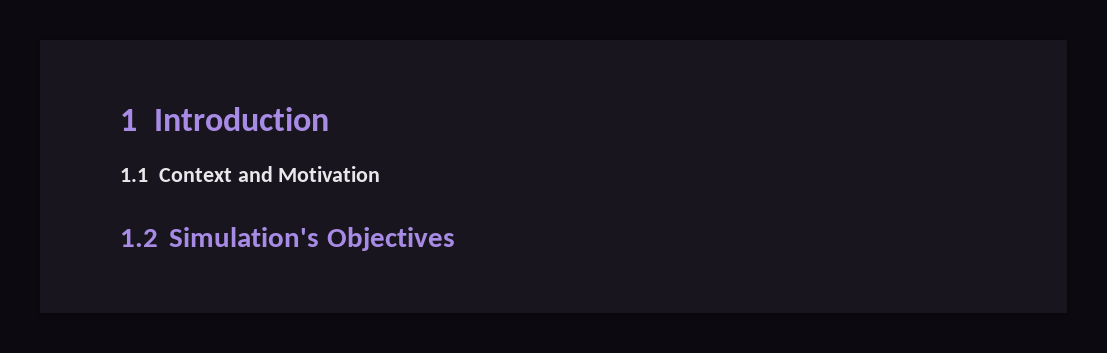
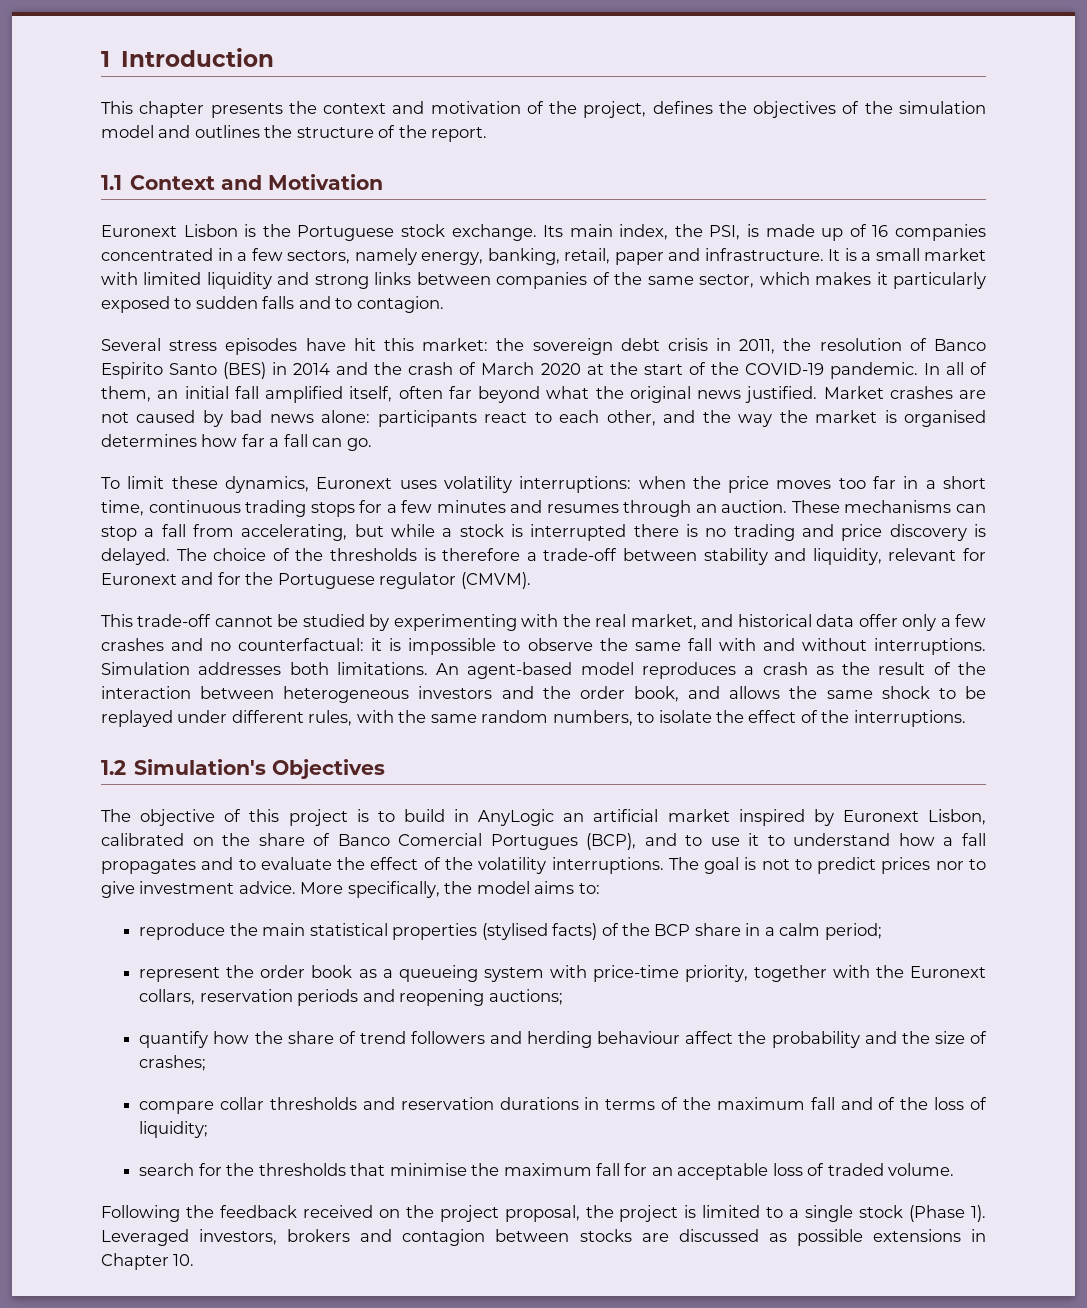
[120,166,381,182] [120,227,455,251] 1.1 Context and Motivation // 1.2 Simulation's Objectives -> [101,101,986,118] [101,125,488,142] [101,174,384,190] [101,224,987,241] [101,248,986,265] [101,272,987,289] [101,296,444,313] [101,338,986,355] [101,362,987,379] [101,386,986,403] [101,410,987,427] [101,434,372,451] [101,476,986,493] [101,500,986,517] [101,524,987,541] [101,548,987,565] [101,572,531,589] [101,614,987,631] [101,638,987,655] [101,662,987,679] [101,686,986,703] [101,710,966,727] [101,759,386,779] [101,809,986,826] [101,833,986,850] [101,857,987,874] [101,881,600,898] [139,923,882,940] [139,965,987,982] [139,989,563,1006] [139,1031,987,1048] [139,1055,207,1071] [139,1097,987,1114] [139,1121,209,1138] [139,1163,955,1180] [101,1205,987,1222] [101,1229,987,1246] [101,1253,195,1270] This chapter presents the context and motivation of the project, defines the objectives of the simulation model and outlines the structure of the report. // 1.1 Context and Motivation // Euronext Lisbon is the Portuguese stock exchange. Its main index, the PSI, is made up of 16 companies concentrated in a few sectors, namely energy, banking, retail, paper and infrastructure. It is a small market with limited liquidity and strong links between companies of the same sector, which makes it particularly exposed to sudden falls and to contagion. // Several stress episodes have hit this market: the sovereign debt crisis in 2011, the resolution of Banco Espirito Santo (BES) in 2014 and the crash of March 2020 at the start of the COVID-19 pandemic. In all of them, an initial fall amplified itself, often far beyond what the original news justified. Market crashes are not caused by bad news alone: participants react to each other, and the way the market is organised determines how far a fall can go. // To limit these dynamics, Euronext uses volatility interruptions: when the price moves too far in a short time, continuous trading stops for a few minutes and resumes through an auction. These mechanisms can stop a fall from accelerating, but while a stock is interrupted there is no trading and price discovery is delayed. The choice of the thresholds is therefore a trade-off between stability and liquidity, relevant for Euronext and for the Portuguese regulator (CMVM). // This trade-off cannot be studied by experimenting with the real market, and historical data offer only a few crashes and no counterfactual: it is impossible to observe the same fall with and without interruptions. Simulation addresses both limitations. An agent-based model reproduces a crash as the result of the interaction between heterogeneous investors and the order book, and allows the same shock to be replayed under different rules, with the same random numbers, to isolate the effect of the interruptions. // 1.2 Simulation's Objectives // The objective of this project is to build in AnyLogic an artificial market inspired by Euronext Lisbon, calibrated on the share of Banco Comercial Portugues (BCP), and to use it to understand how a fall propagates and to evaluate the effect of the volatility interruptions. The goal is not to predict prices nor to give investment advice. More specifically, the model aims to: // reproduce the main statistical properties (stylised facts) of the BCP share in a calm period; // represent the order book as a queueing system with price-time priority, together with the Euronext collars, reservation periods and reopening auctions; // quantify how the share of trend followers and herding behaviour affect the probability and the size of crashes; // compare collar thresholds and reservation durations in terms of the maximum fall and of the loss of liquidity; // search for the thresholds that minimise the maximum fall for an acceptable loss of traded volume. // Following the feedback received on the project proposal, the project is limited to a single stock (Phase 1). Leveraged investors, brokers and contagion between stocks are discussed as possible extensions in Chapter 10.

